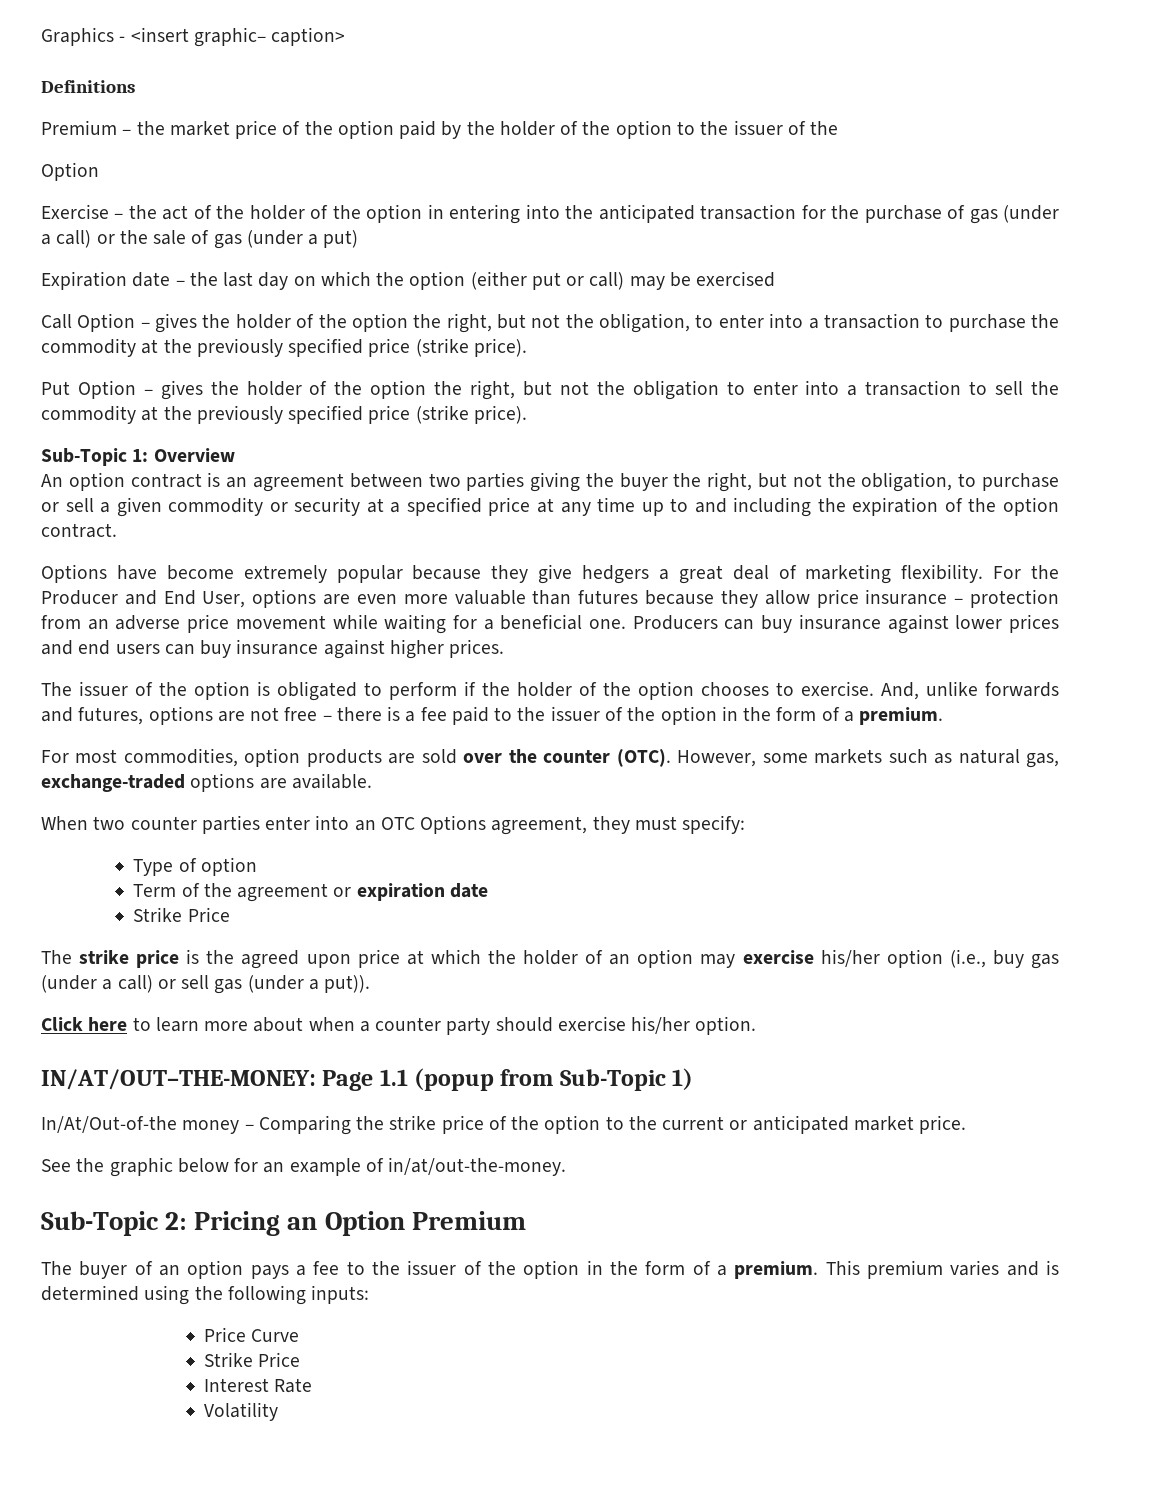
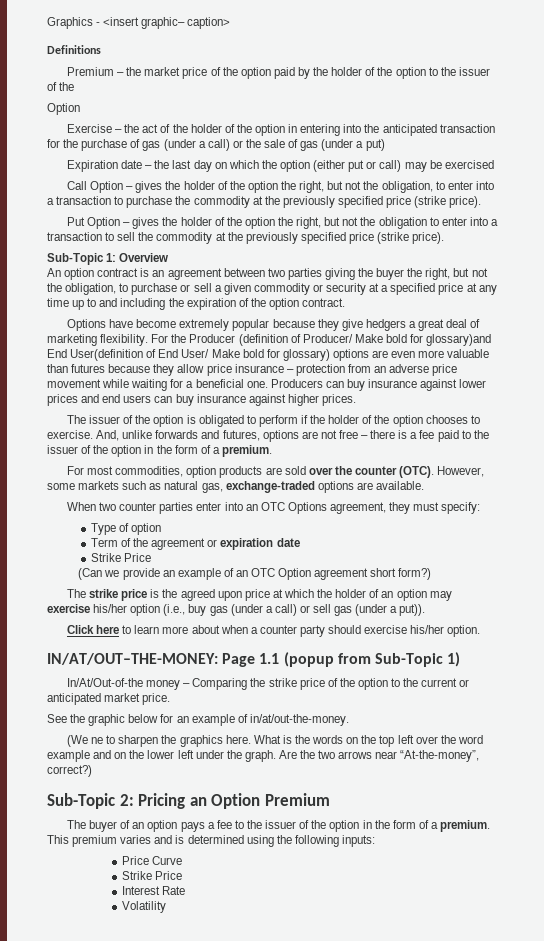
[124,590,246,608] and End User, -> [238,334,492,346] [47,349,330,361] (definition of Producer/ Make bold for glossary)and End User(definition of End User/ Make bold for glossary)
(230, 914) none -> [78,568,432,580] // (Can we provide an example of an OTC Option agreement short form?)
(567, 1166) none -> [67,735,483,747] [47,750,480,762] [47,765,92,777] // (We ne to sharpen the graphics here. What is the words on the top left over the word example and on the lower left under the graph. Are the two arrows near “At-the-money”, correct?)

